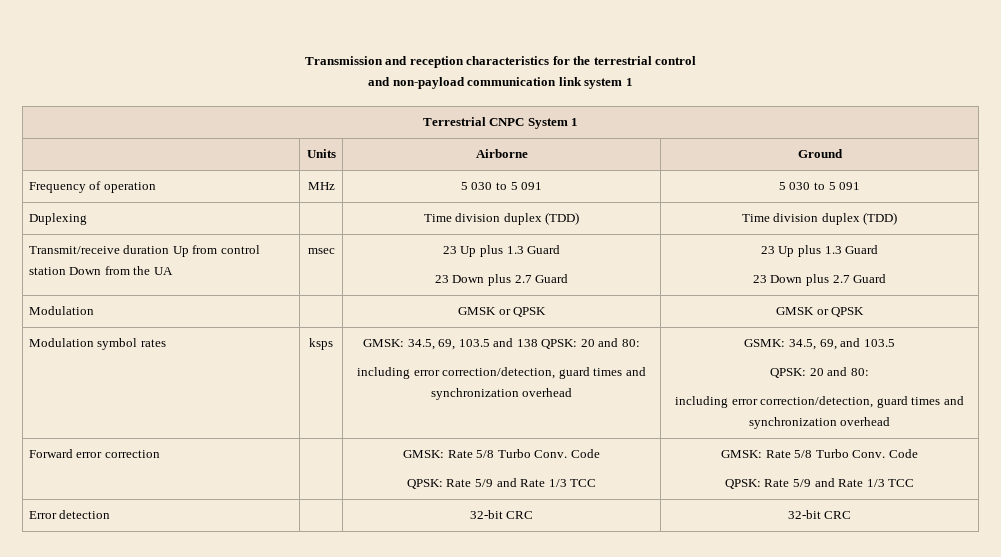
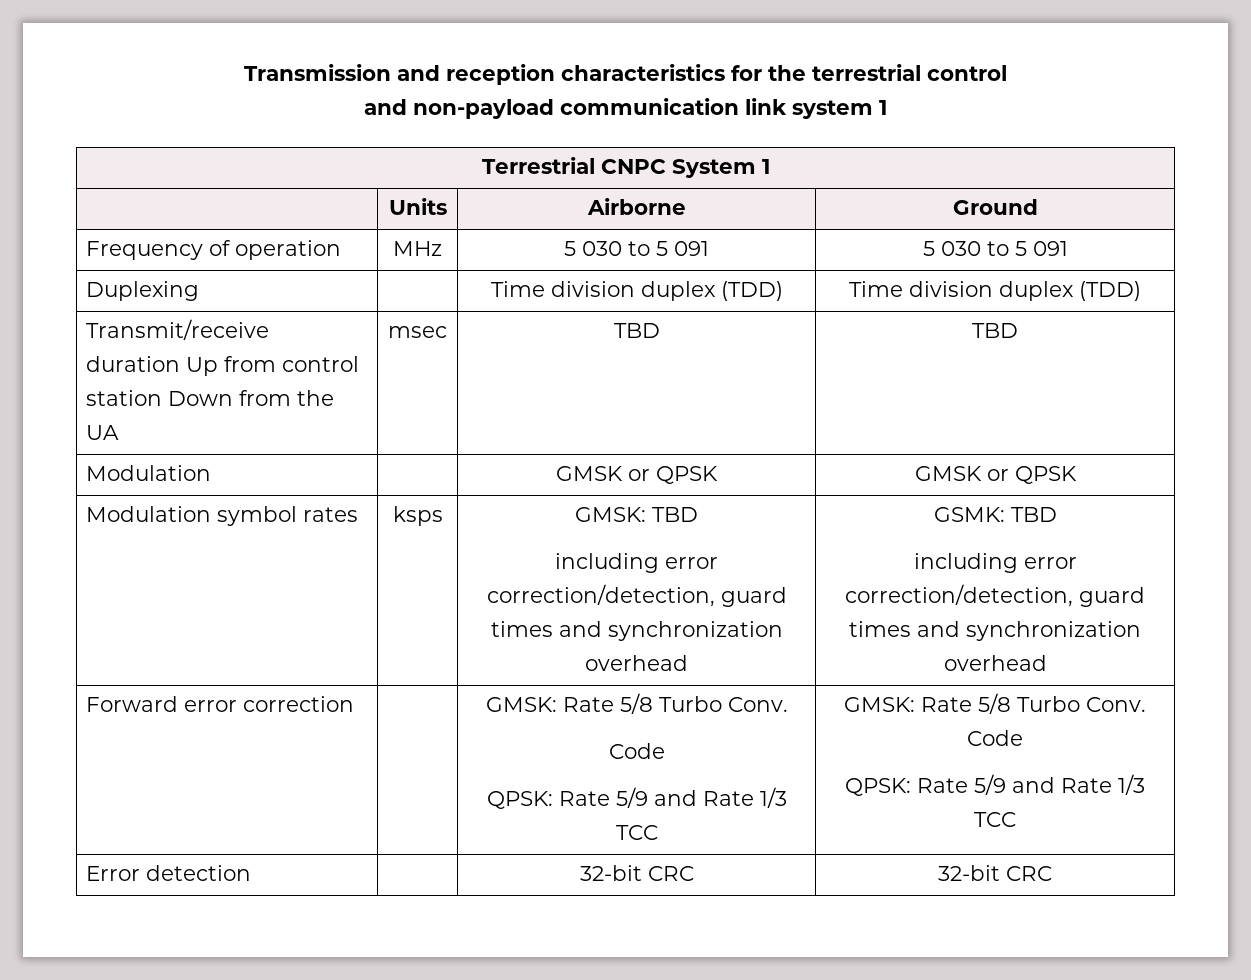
[442,245,561,257] [434,274,569,286] [760,245,879,257] [752,274,887,286] 23 Up plus 1.3 Guard // 23 Down plus 2.7 Guard | 23 Up plus 1.3 Guard // 23 Down plus 2.7 Guard -> [613,323,660,338] [972,323,1018,338] TBD | TBD
[407,338,640,350] 34.5, 69, 103.5 and 138 QPSK: 20 and 80: -> [652,507,698,522] TBD
[788,338,895,350] [770,367,869,378] 34.5, 69, and 103.5 // QPSK: 20 and 80: -> [1010,507,1057,522] TBD
(568, 454) none -> (788, 704) //

